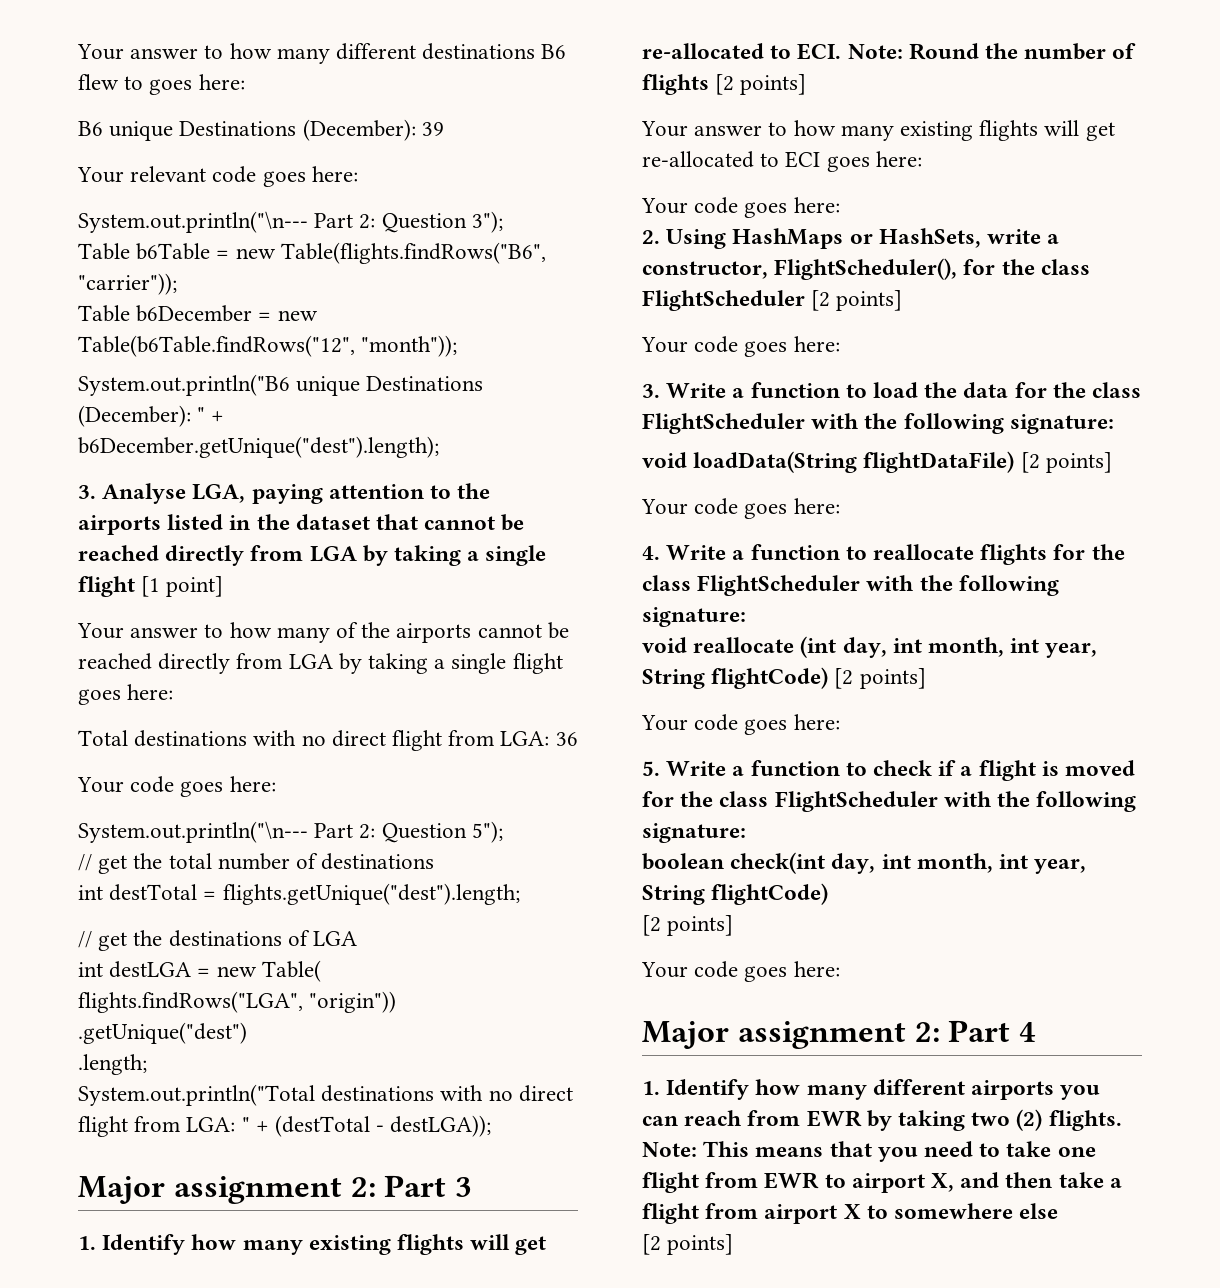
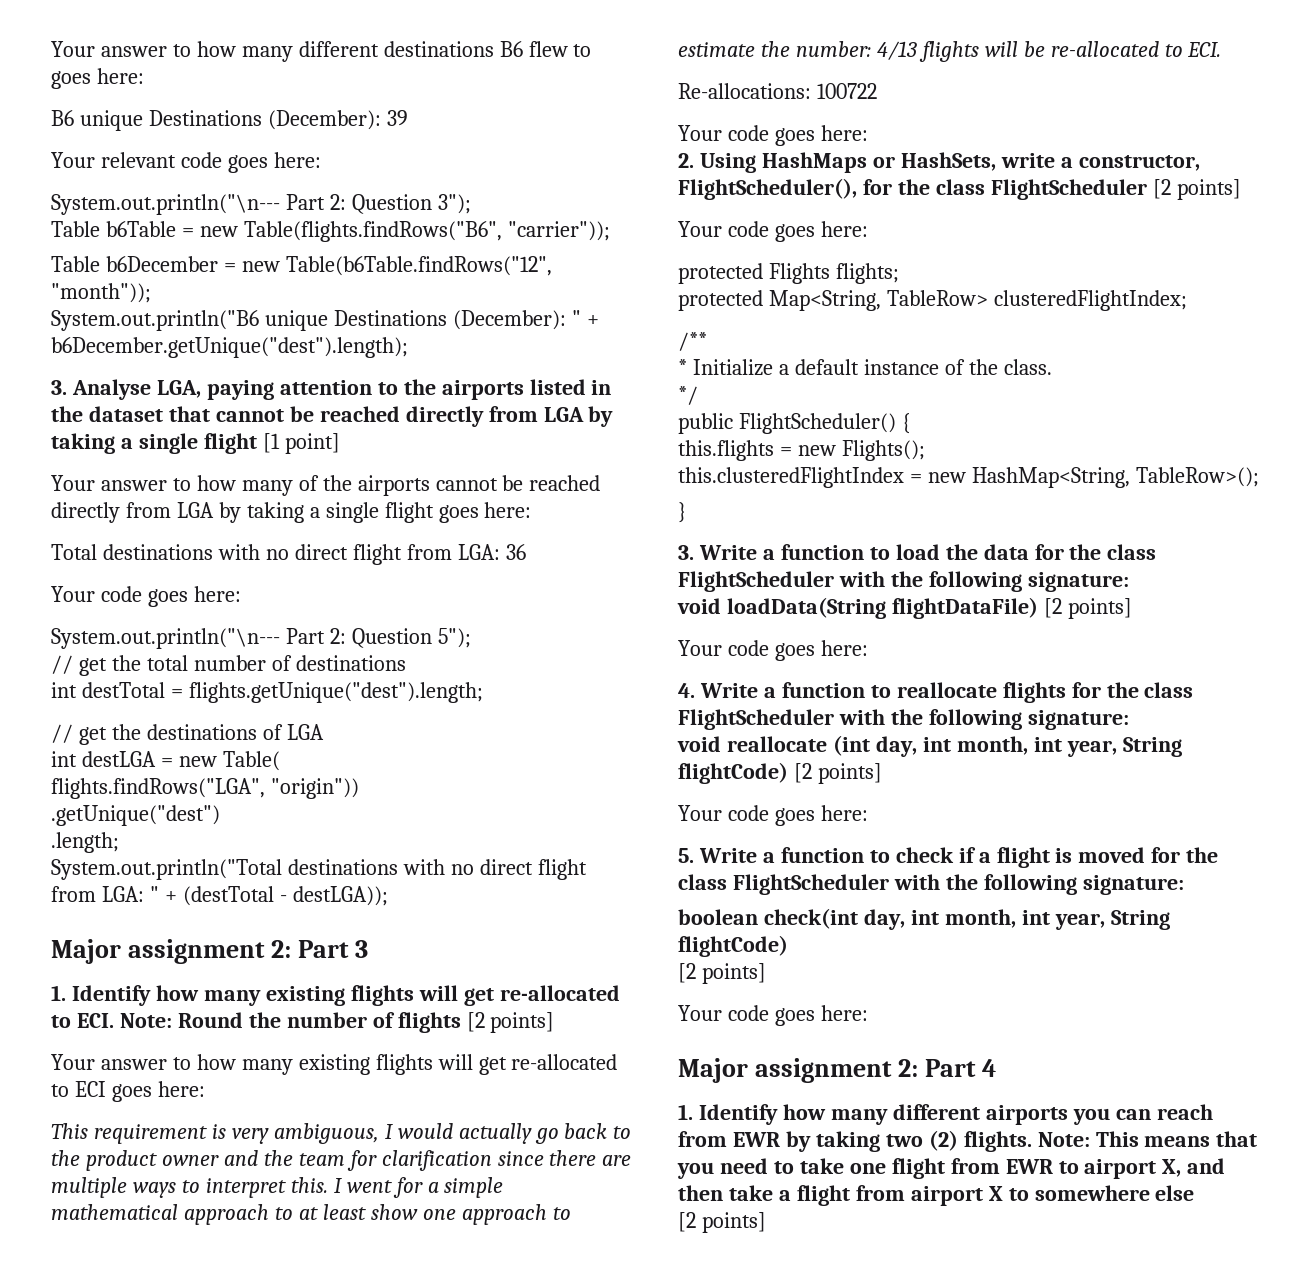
(922, 159) none -> [51,1123,632,1144] [51,1150,632,1171] [51,1177,504,1198] [51,1204,571,1225] [678,41,1222,62] [678,83,877,99] // This requirement is very ambiguous, I would actually go back to the product owner and the team for clarification since there are multiple ways to interpret this. I went for a simple mathematical approach to at least show one approach to estimate the number: 4/13 flights will be re-allocated to ECI. // Re-allocations: 100722
(840, 344) none -> [678,263,899,284] [678,290,1187,311] [678,332,707,351] [678,359,1052,376] [678,386,698,405] [678,413,911,434] [678,440,925,461] [678,467,1259,488] [678,502,687,523] // protected Flights flights; // protected Map<String, TableRow> clusteredFlightIndex; // /** // * Initialize a default instance of the class. // */ // public FlightScheduler() { // this.flights = new Flights(); // this.clusteredFlightIndex = new HashMap<String, TableRow>(); // }

